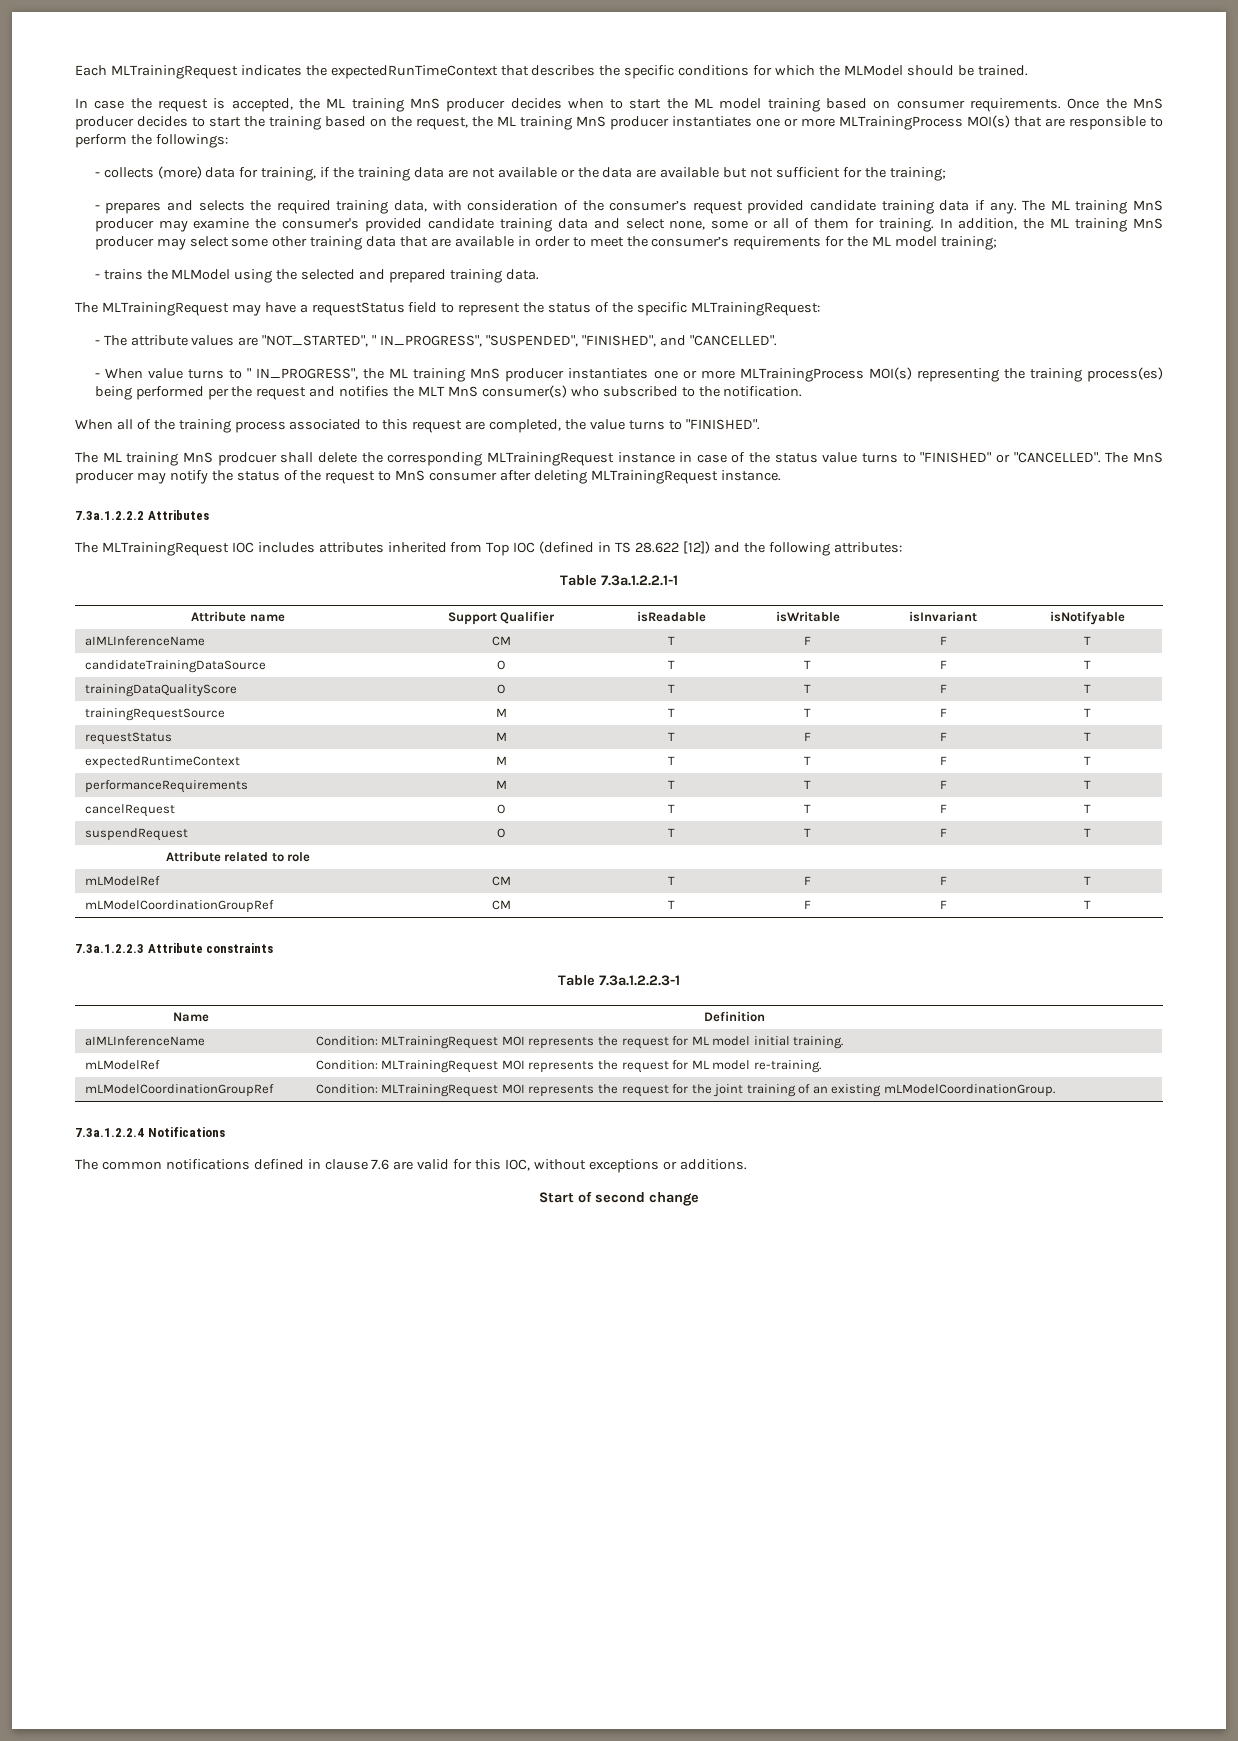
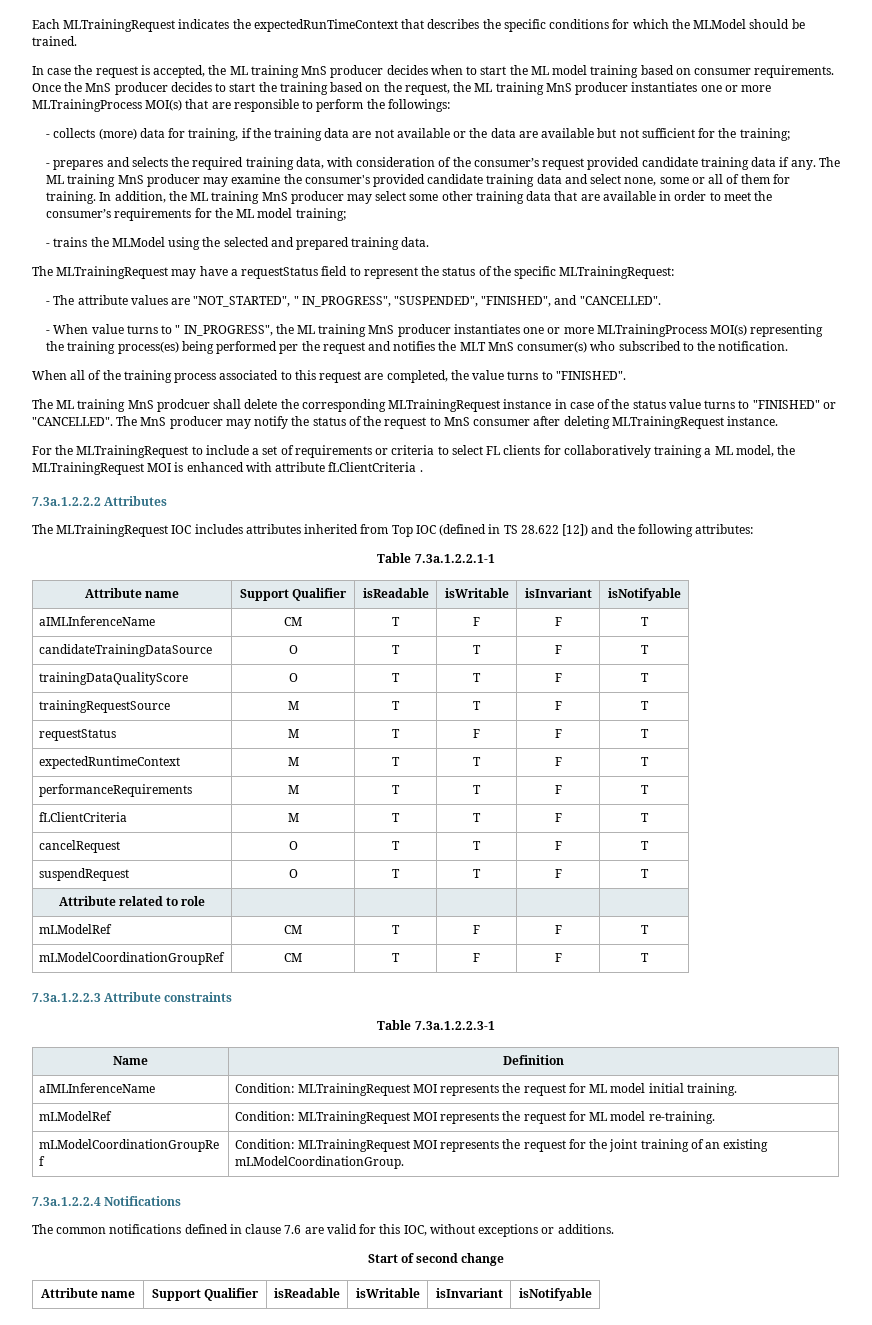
(781, 475) none -> [32,445,796,458] [32,462,423,475] // For the MLTrainingRequest to include a set of requirements or criteria to select FL clients for collaboratively training a ML model, the MLTrainingRequest MOI is enhanced with attribute fLClientCriteria .
(1091, 784) none -> [39,812,128,822] [287,813,299,822] [392,813,400,822] [473,813,481,822] [554,813,562,822] [640,813,649,822] // fLClientCriteria | M | T | T | F | T
(699, 1199) none -> [40,1288,136,1298] [151,1288,260,1301] [274,1288,340,1298] [355,1288,420,1298] [435,1288,503,1298] [518,1288,592,1301] // Attribute name | Support Qualifier | isReadable | isWritable | isInvariant | isNotifyable

